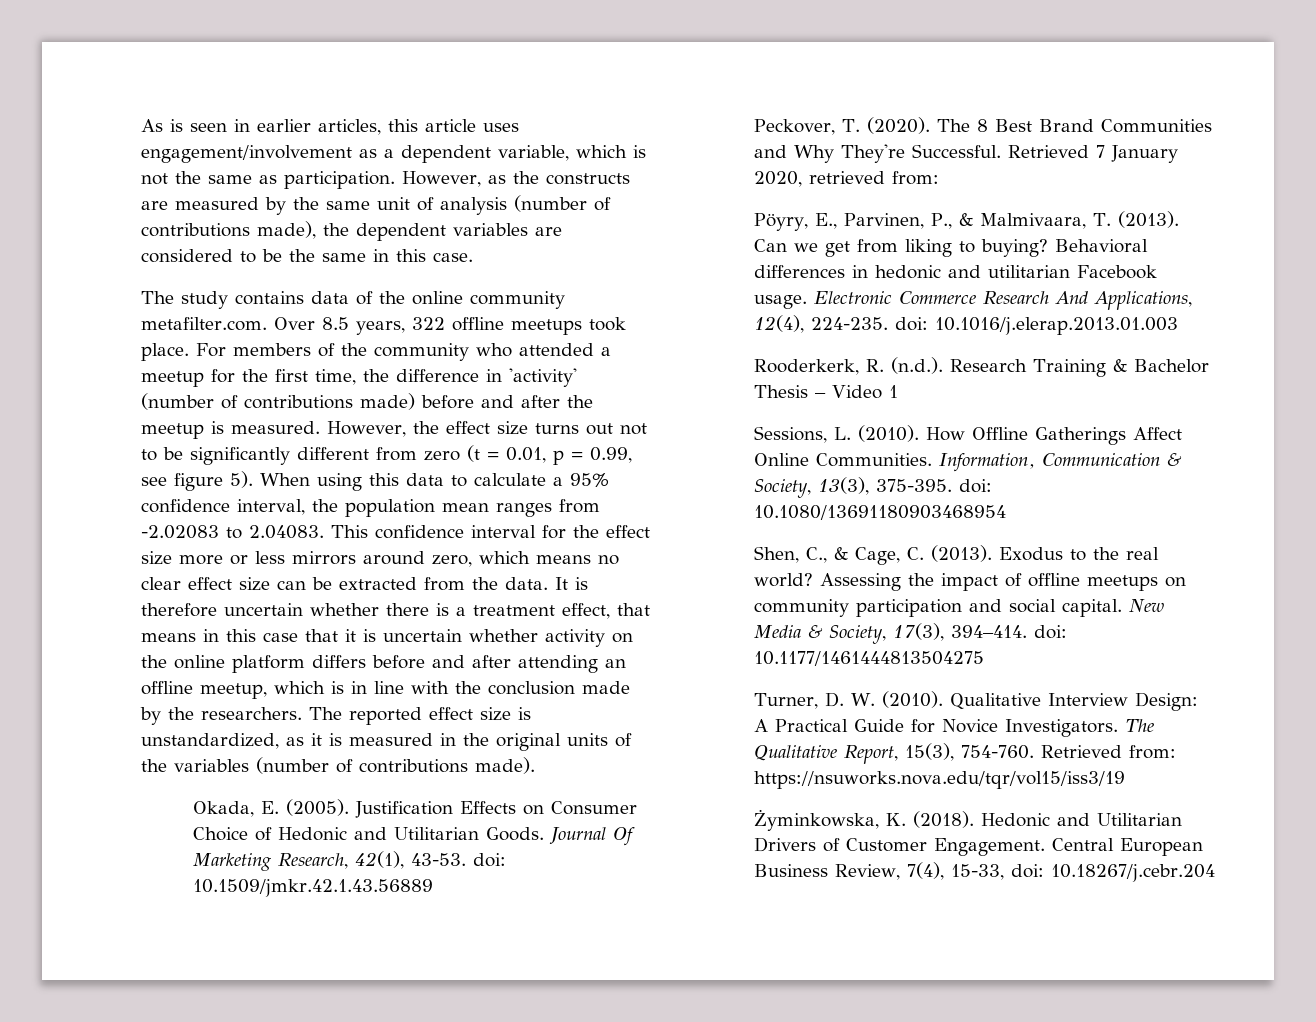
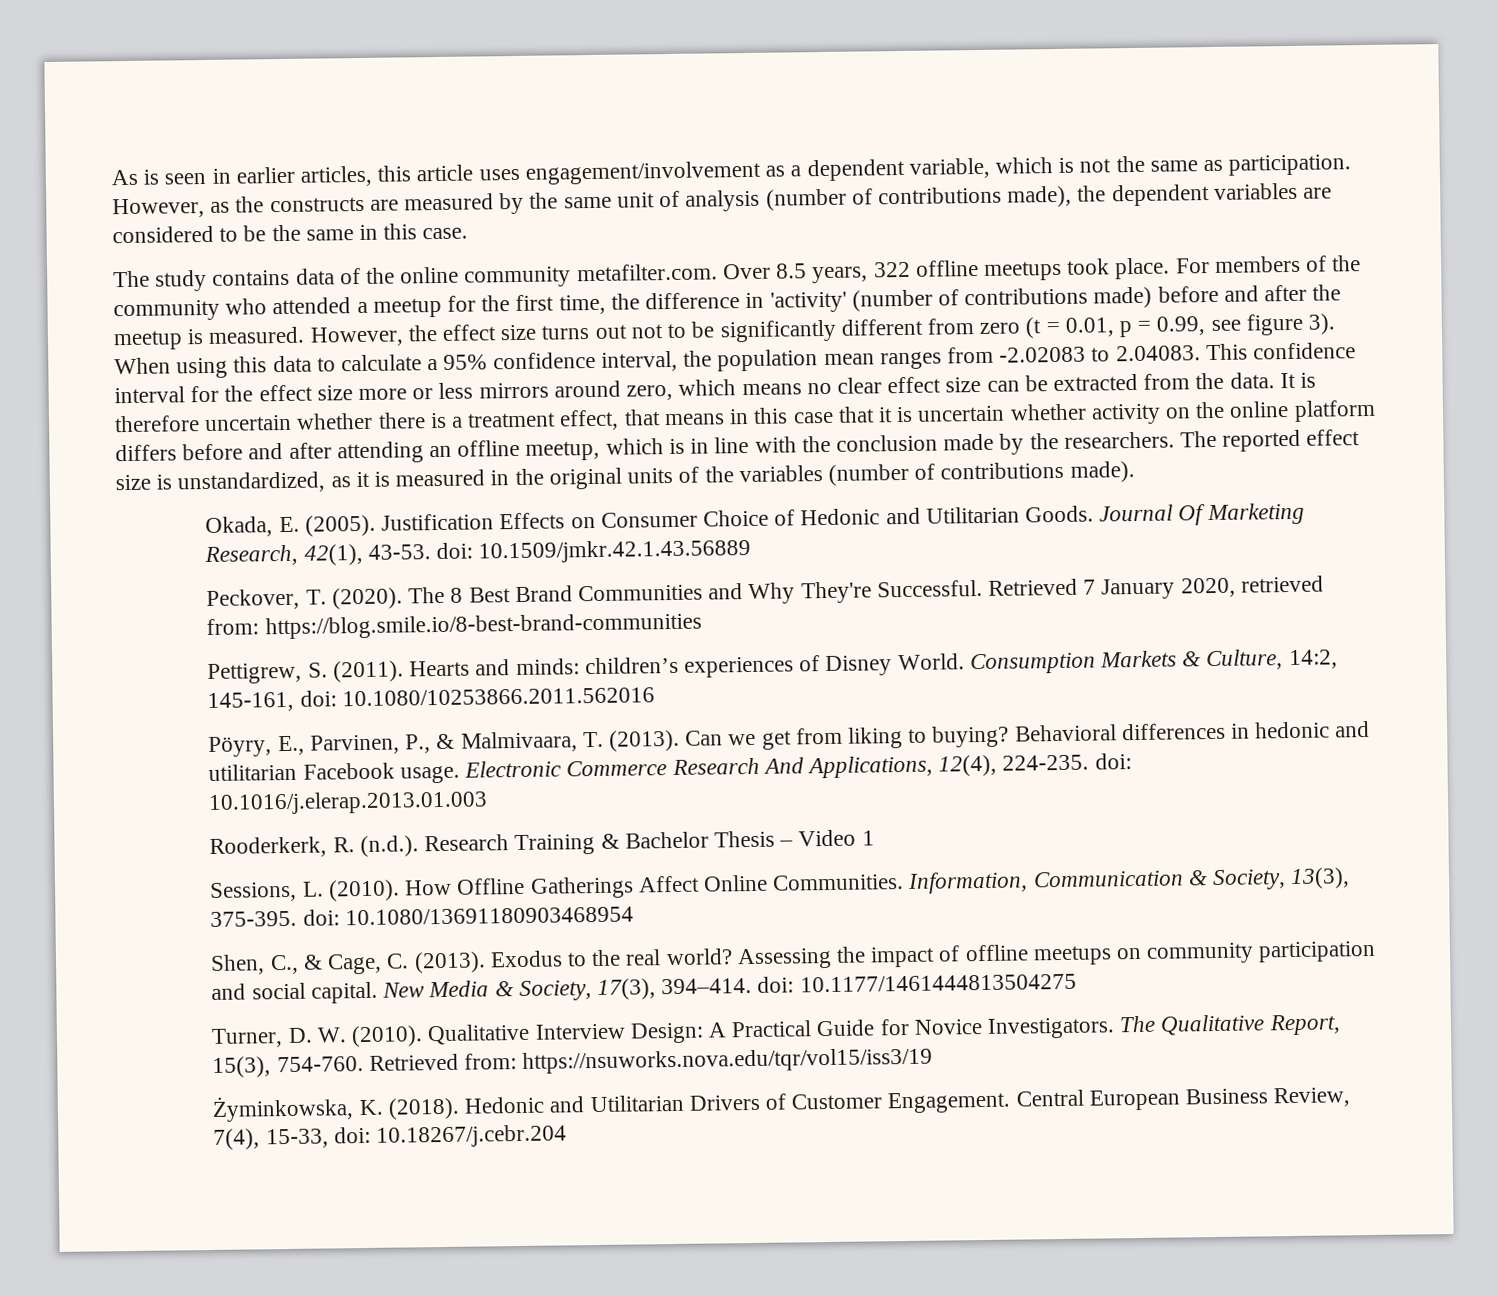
[230,471,253,488] 5). -> [1308,313,1336,335] 3).
(939, 178) none -> [264,612,702,640] [207,649,1338,684] [207,687,655,712] https://blog.smile.io/8-best-brand-communities // Pettigrew, S. (2011). Hearts and minds: children’s experiences of Disney World. Consumption Markets & Culture, 14:2, 145-161, doi: 10.1080/10253866.2011.562016

